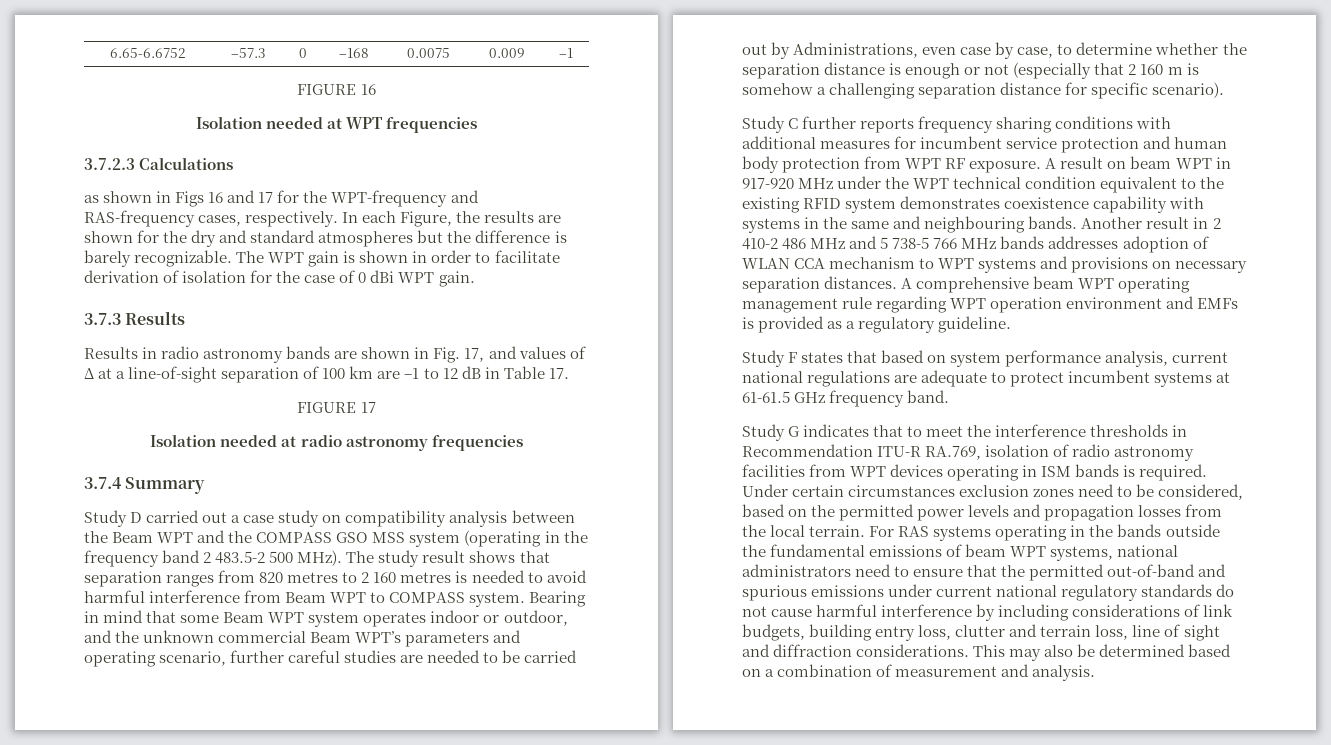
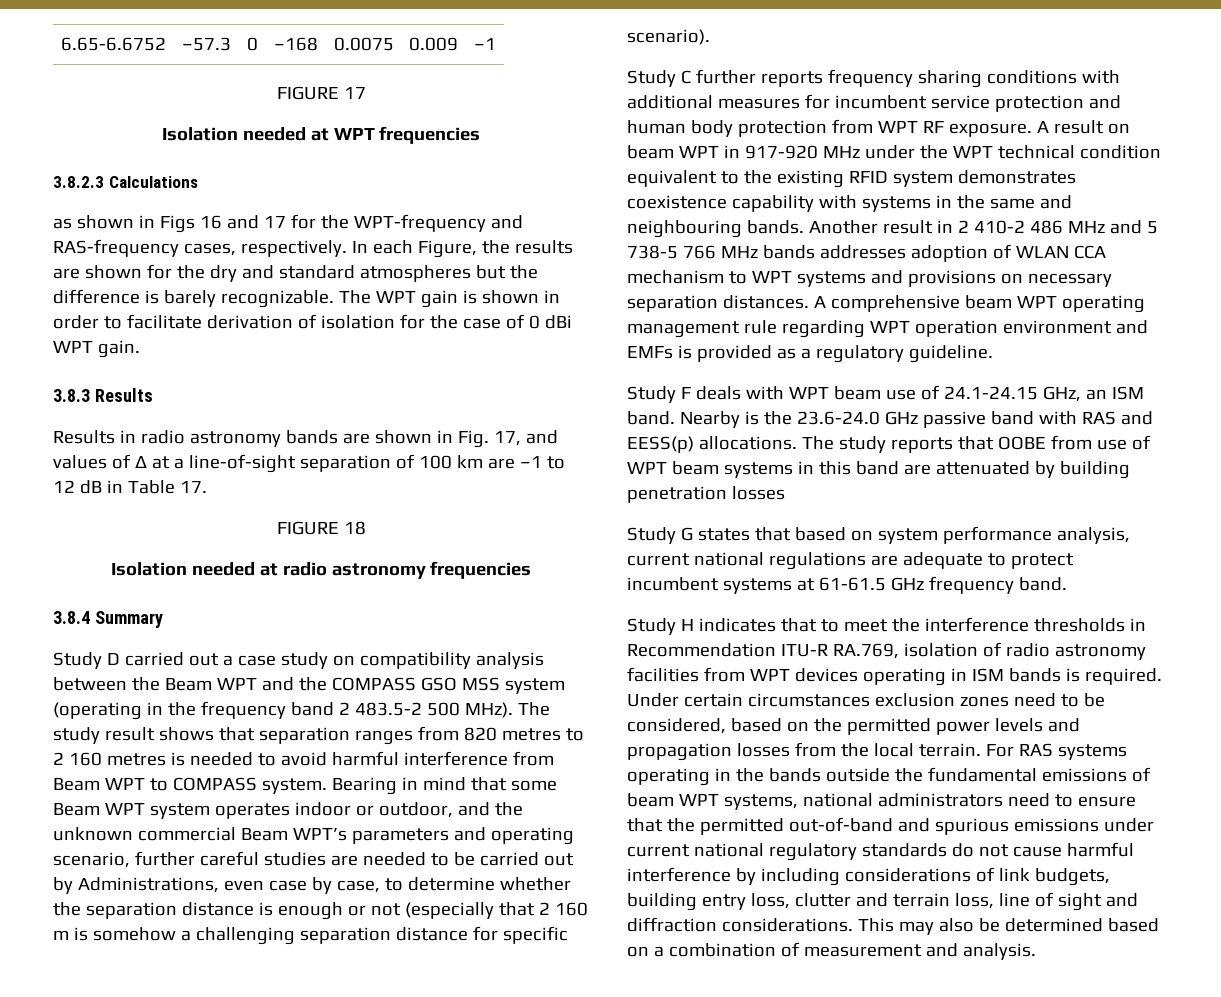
[360,84,376,95] 16 -> [343,87,366,99] 17
[84,158,135,170] 3.7.2.3 -> [53,176,104,188] 3.8.2.3
[84,313,121,325] 3.7.3 -> [53,389,90,402] 3.8.3
[360,402,376,413] 17 -> [343,521,366,535] 18
[84,477,122,489] 3.7.4 -> [53,611,90,624] 3.8.4
(798, 357) none -> [695,385,1144,402] [627,411,1153,428] [627,435,1151,453] [627,461,1130,479] [627,486,785,503] [627,527,693,544] deals with WPT beam use of 24.1-24.15 GHz, an ISM band. Nearby is the 23.6-24.0 GHz passive band with RAS and EESS(p) allocations. The study reports that OOBE from use of WPT beam systems in this band are attenuated by building penetration losses // Study G
[788,426,800,437] G -> [680,619,694,631] H

